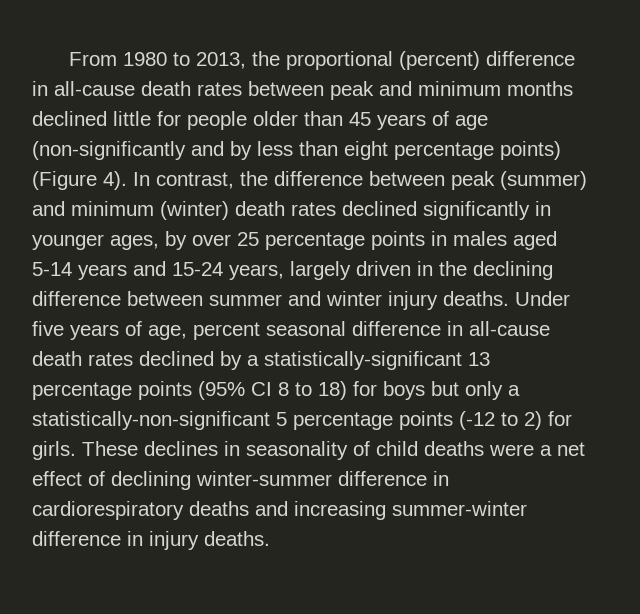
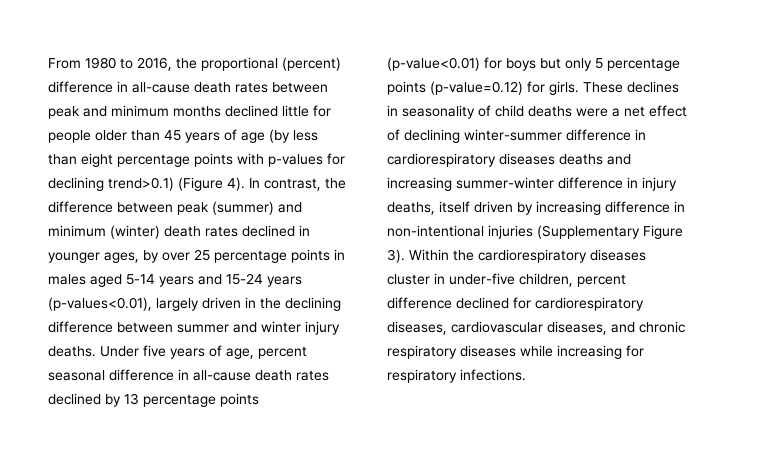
[195,52,246,69] 2013, -> [137,57,172,71] 2016,
[32,141,252,160] (non-significantly and by -> [269,129,290,143] (by
[500,141,561,160] points) -> [194,153,345,167] [48,177,174,191] points with p-values for declining trend>0.1)
[423,201,530,220] significantly -> (295, 231) none
[229,264,284,280] years, -> [267,276,302,287] [48,297,152,311] years (p-values<0.01),
[247,351,462,370] a statistically-significant -> (121, 400) none
[198,381,347,400] (95% CI 8 to 18) -> [387,57,480,71] (p-value<0.01)
[508,385,520,396] [32,411,270,430] a statistically-non-significant -> (592, 64) none
[459,411,542,430] (-12 to 2) -> [430,81,523,95] (p-value=0.12)
(184, 510) none -> [499,153,555,165] diseases
[204,531,270,546] deaths. -> [387,201,685,215] [387,225,683,239] [387,249,646,263] [387,273,626,287] [387,297,644,311] [387,321,685,335] [387,345,644,359] [387,369,526,383] deaths, itself driven by increasing difference in non-intentional injuries (Supplementary Figure 3). Within the cardiorespiratory diseases cluster in under-five children, percent difference declined for cardiorespiratory diseases, cardiovascular diseases, and chronic respiratory diseases while increasing for respiratory infections.

